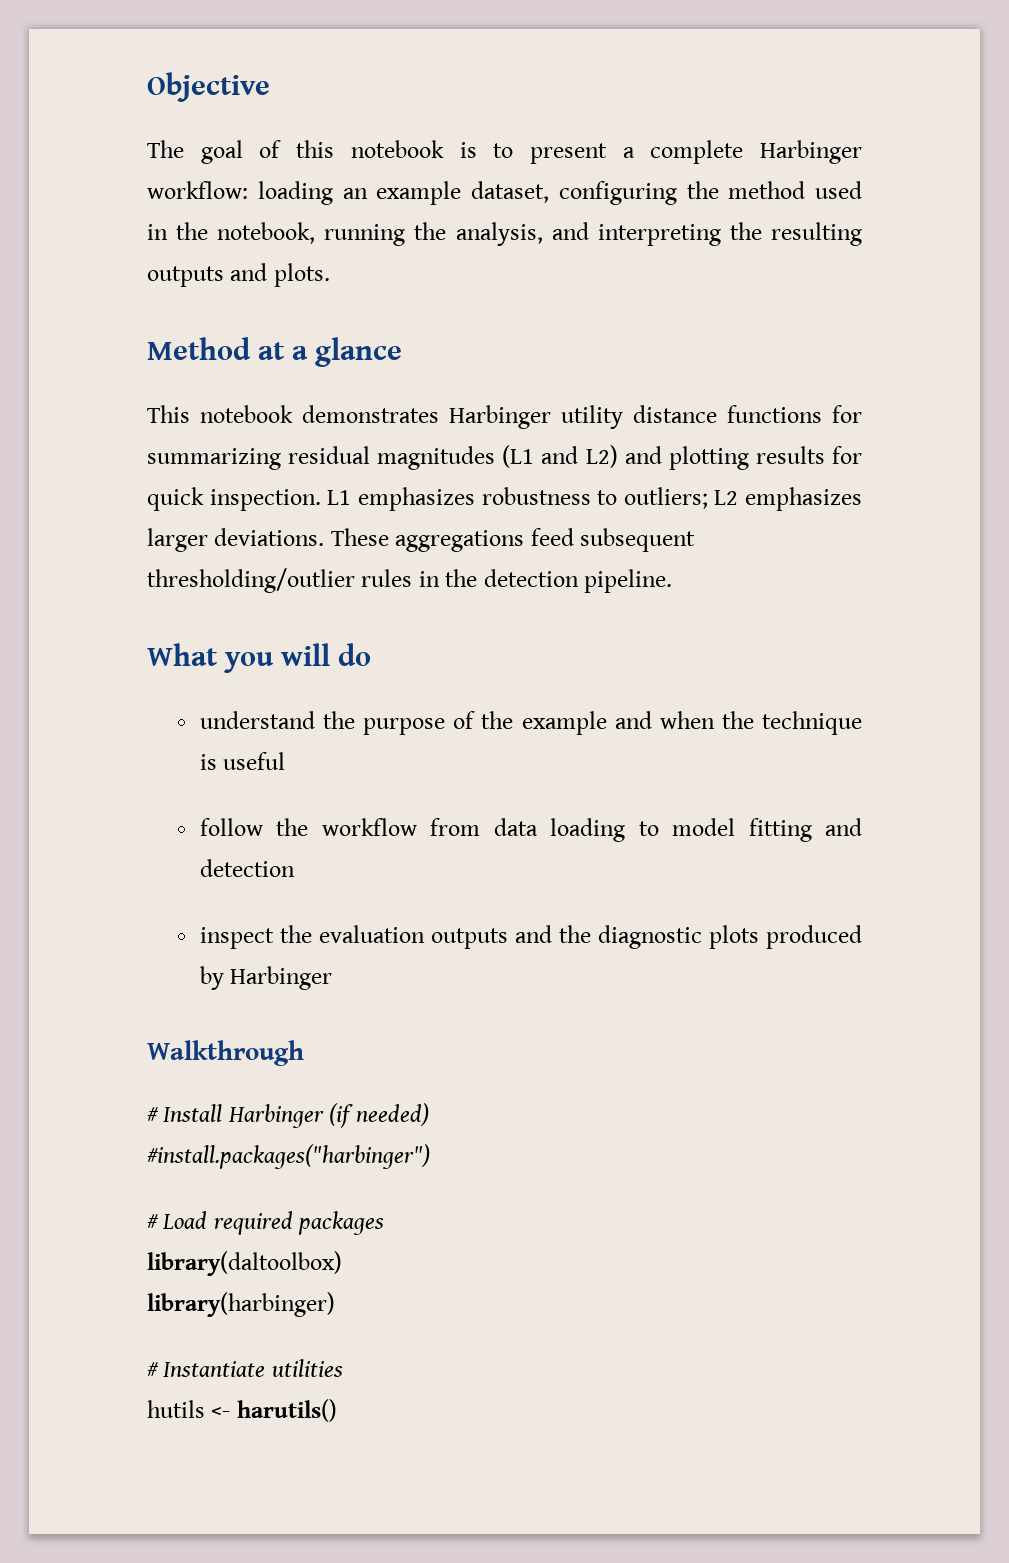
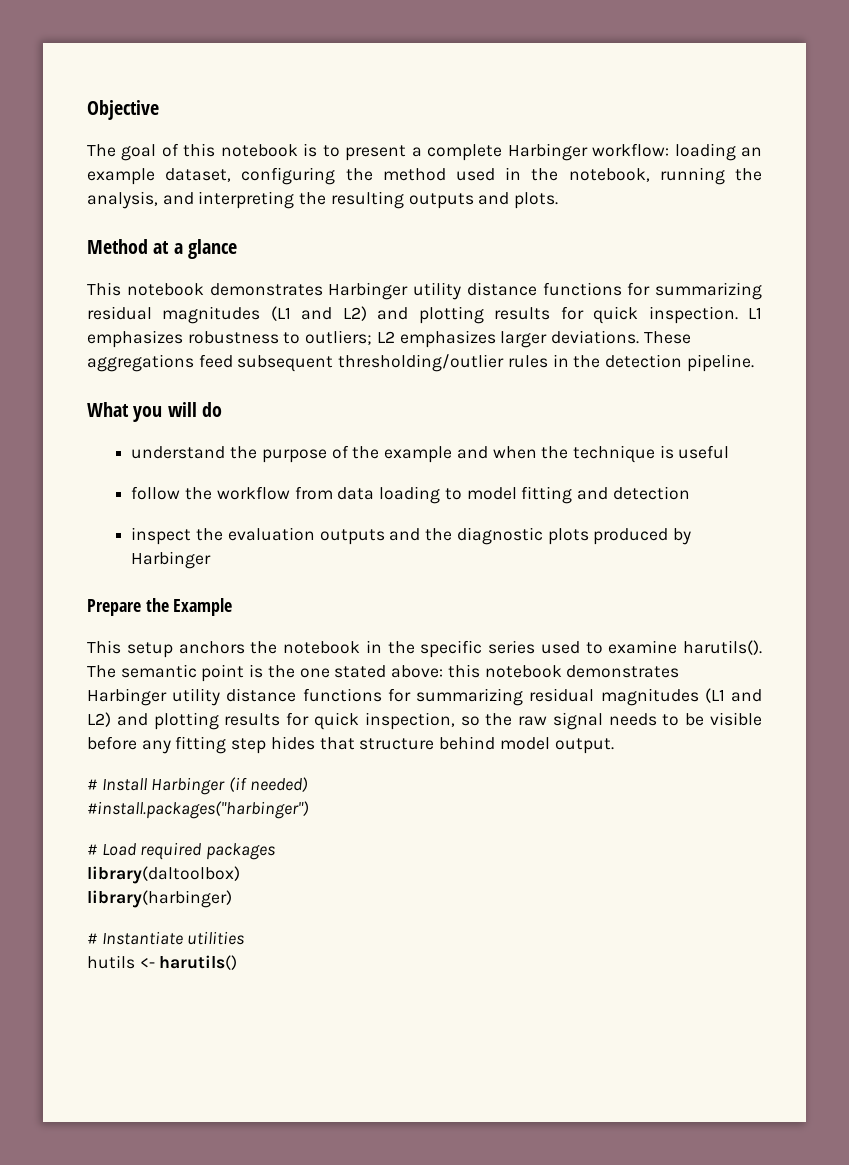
[147,1040,304,1066] Walkthrough -> [87,598,233,616] [87,640,762,658] [87,664,680,682] [87,688,762,706] [87,712,763,730] [87,736,614,754] Prepare the Example // This setup anchors the notebook in the specific series used to examine harutils(). The semantic point is the one stated above: this notebook demonstrates Harbinger utility distance functions for summarizing residual magnitudes (L1 and L2) and plotting results for quick inspection, so the raw signal needs to be visible before any fitting step hides that structure behind model output.

